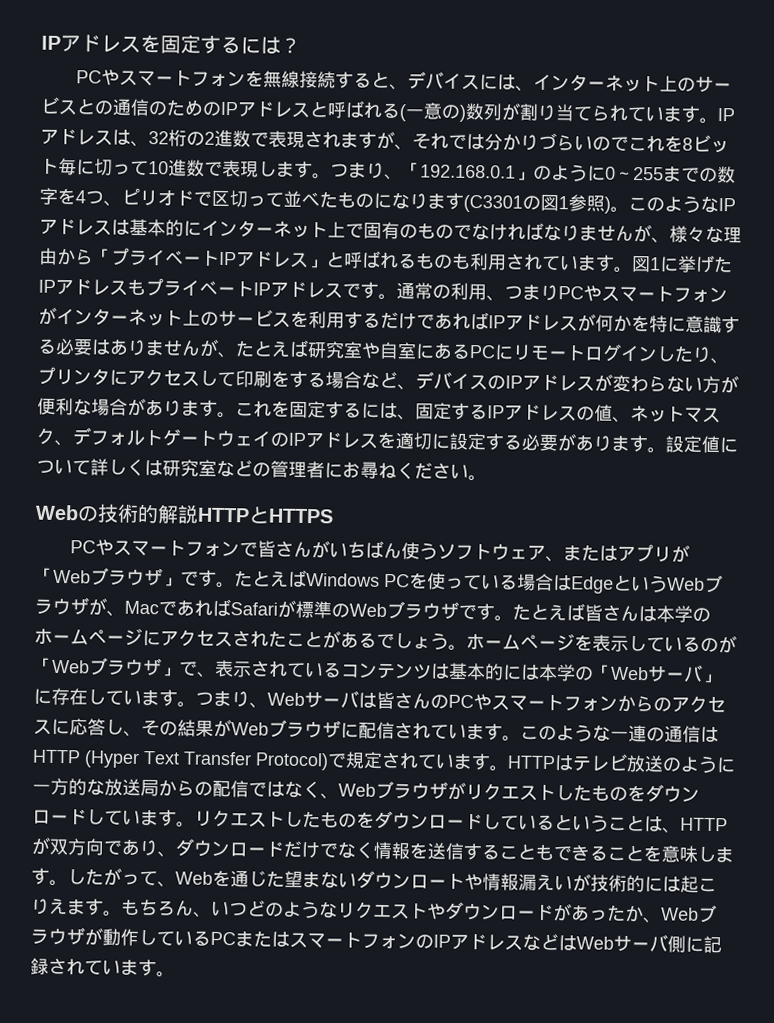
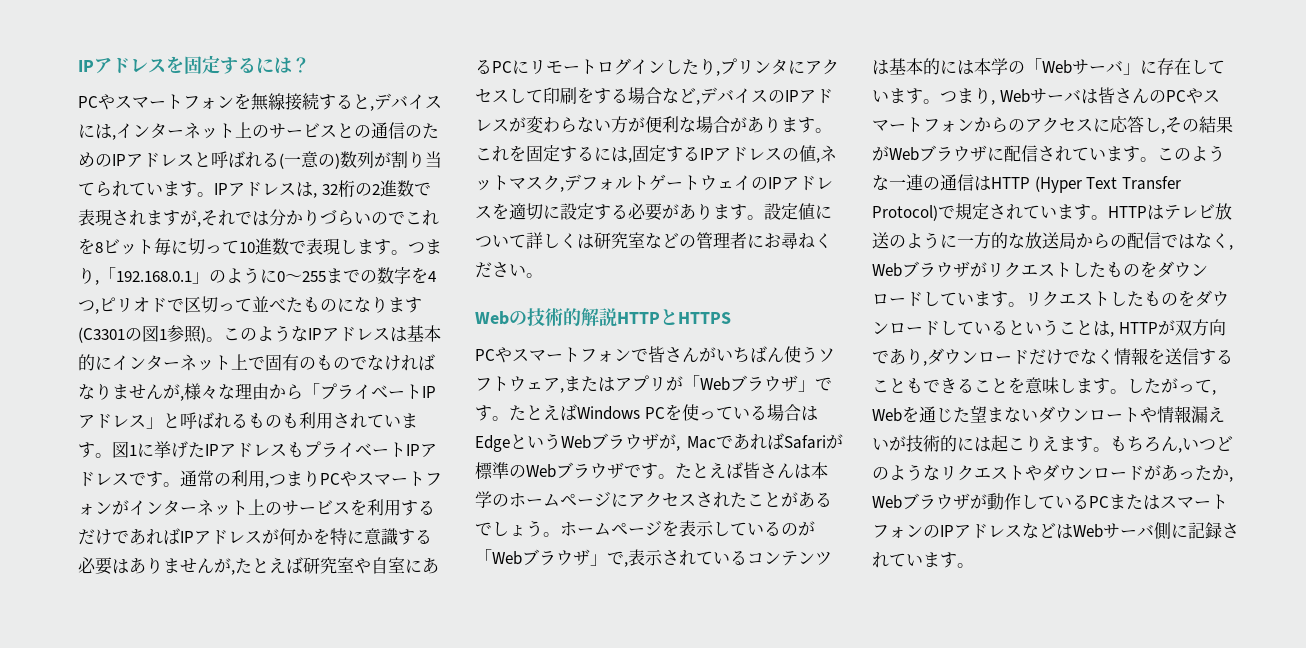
[389,83,409,91] 、 -> [370,106,374,111] ,
[515,85,535,92] 、 -> [112,135,116,140] ,
[130,140,149,148] 、 -> [313,193,317,198] ,
[394,144,413,151] 、 -> [197,222,201,227] ,
[384,173,403,181] 、 -> [95,280,99,285] ,
[103,200,122,207] 、 -> [95,309,99,314] ,
[651,237,670,244] 、 -> [180,396,184,401] ,
[486,295,505,302] 、 -> [265,483,269,488] ,
[217,351,236,359] 、 -> [231,570,235,575] ,
[710,357,729,365] 、 -> [716,71,720,76] ,
[397,384,416,391] 、 -> [696,100,700,105] ,
[397,414,416,421] 、 -> [628,158,632,163] ,
[612,416,631,423] 、 -> [816,158,820,163] ,
[54,439,73,447] 、 -> [560,187,564,192] ,
[545,555,565,563] 、 -> [560,388,564,393] ,
[106,610,125,617] 、 -> [676,446,680,451] ,
[196,671,216,678] 、 -> [624,562,628,567] ,
[249,702,268,709] 、 -> [991,100,995,105] ,
[123,730,142,738] 、 -> [1161,129,1165,134] ,
[320,793,339,800] 、 -> [1229,245,1233,250] ,
[662,827,681,834] 、 -> [1110,332,1114,337] ,
[157,851,176,858] 、 -> [923,361,927,366] ,
[157,881,176,888] 、 -> [1212,390,1216,395] ,
[193,911,212,918] 、 -> [1178,448,1182,453] ,
[642,917,662,924] 、 -> [1229,477,1233,482] ,

